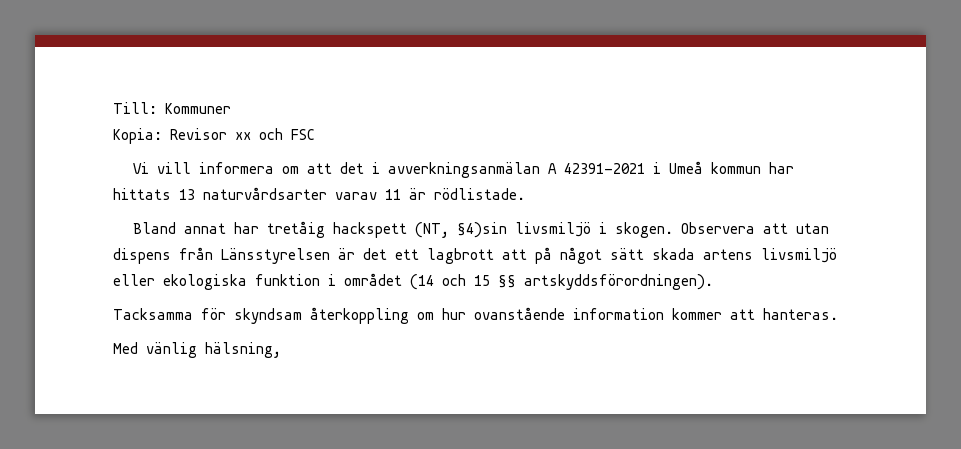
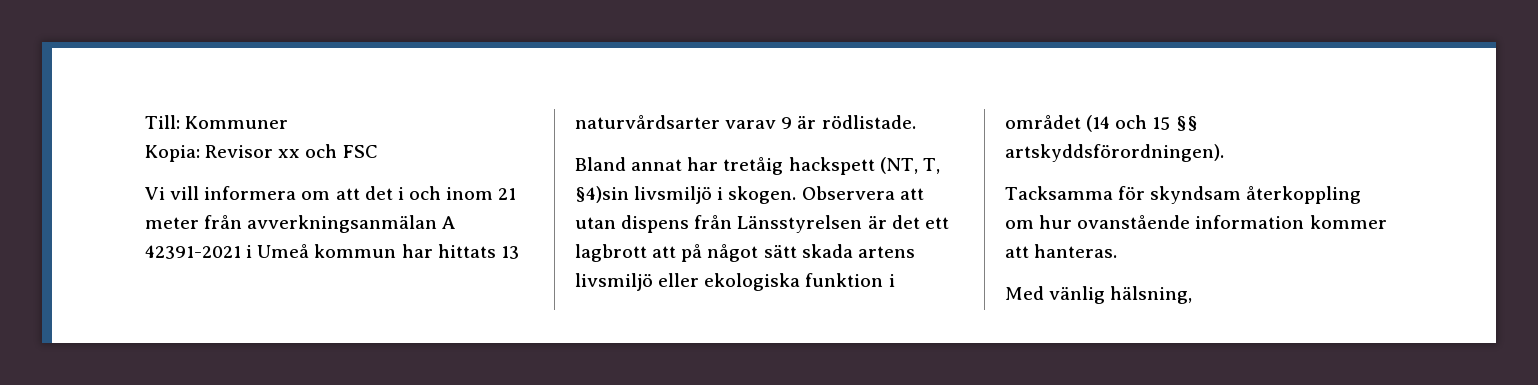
(381, 168) none -> [408,186,517,200] [145,215,243,229] och inom 21 meter från
[385,189,401,200] 11 -> [781,117,793,129] 9
(450, 230) none -> [922,158,940,174] T,

